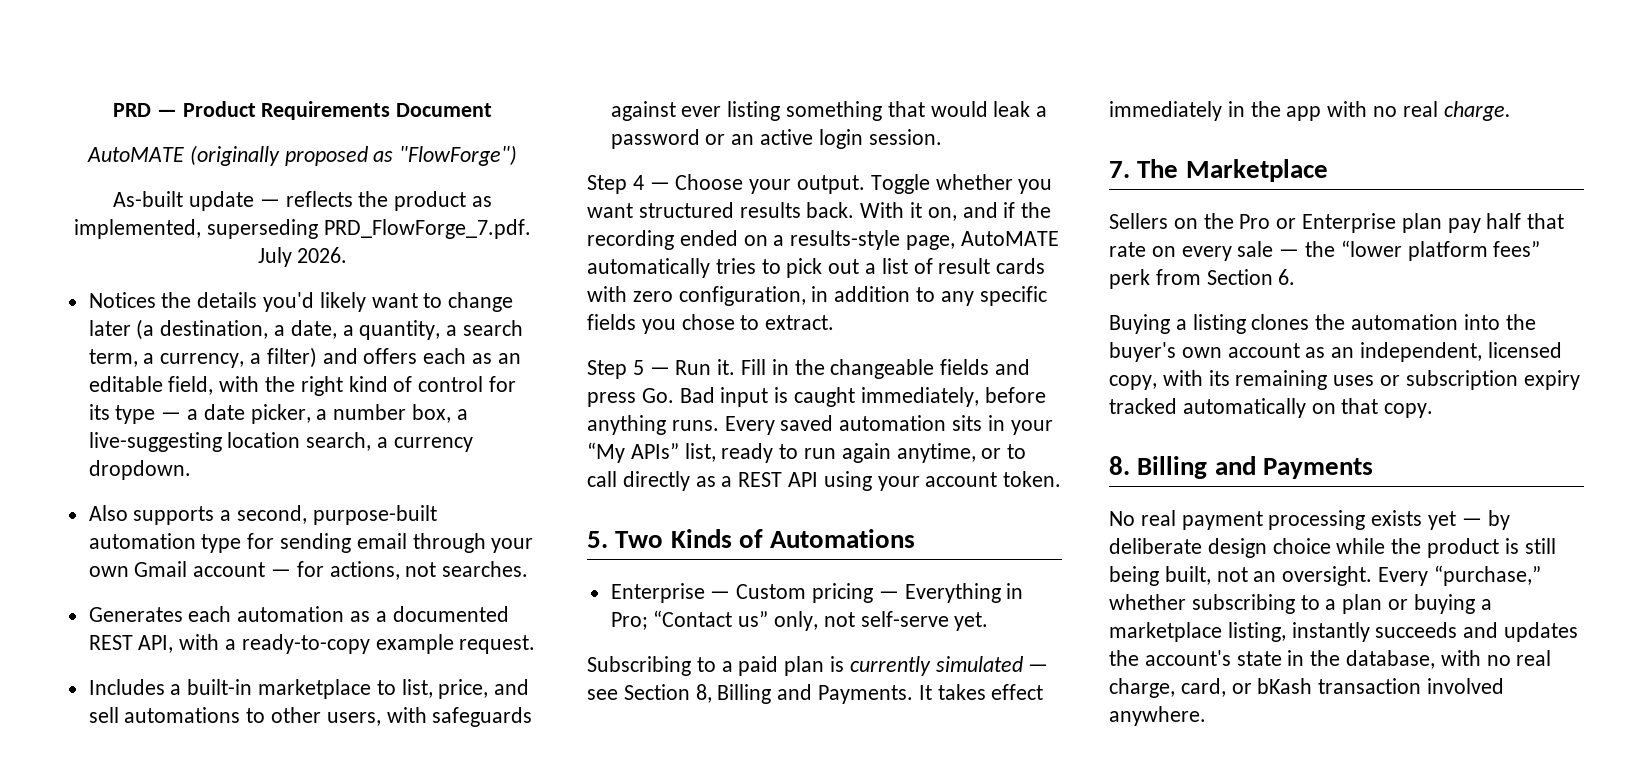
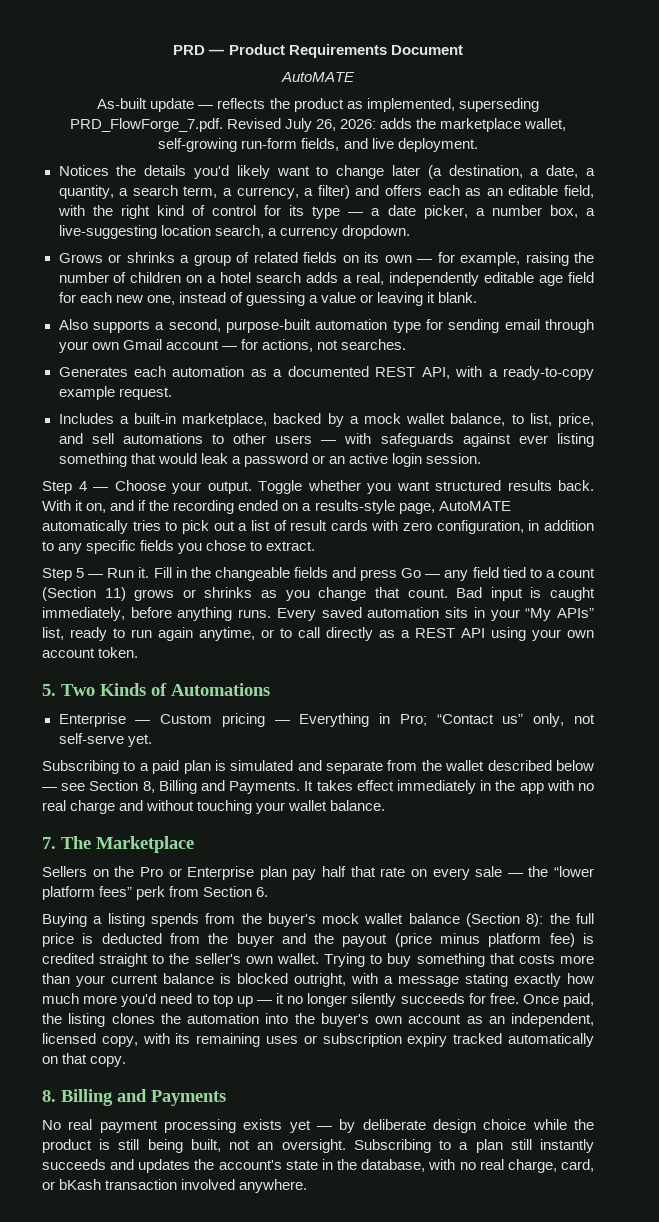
[189,145,518,166] (originally proposed as "FlowForge") -> (355, 77) none
[257,247,348,267] July 2026. -> [226,118,567,132] [158,138,478,152] Revised July 26, 2026: adds the marketplace wallet, self-growing run-form fields, and live deployment.
(191, 470) none -> [58,252,594,266] [58,272,594,286] [58,292,478,306] // Grows or shrinks a group of related fields on its own — for example, raising the number of children on a hotel search adds a real, independently editable age field for each new one, instead of guessing a value or leaving it blank.
[258,679,372,699] marketplace -> [182,413,506,427] marketplace, backed by a mock wallet balance,
[326,712,381,726] users, -> [275,435,337,444] users —
[641,388,674,403] Go. -> [401,567,595,581] [42,587,448,601] Go — any field tied to a count (Section 11) grows or shrinks as you change that count.
(920, 483) none -> [567,630,594,638] own
[849,656,1023,676] currently simulated -> [230,760,594,774] simulated and separate from the wallet described below
[1443,101,1511,121] charge. -> [70,800,386,814] charge and without touching your wallet balance.
(1246, 324) none -> [150,913,595,927] [42,933,595,947] [42,953,594,967] [42,973,594,987] [42,993,594,1007] [42,1013,106,1027] spends from the buyer's mock wallet balance (Section 8): the full price is deducted from the buyer and the payout (price minus platform fee) is credited straight to the seller's own wallet. Trying to buy something that costs more than your current balance is blocked outright, with a message stating exactly how much more you'd need to top up — it no longer silently succeeds for free. Once paid, the listing
[1378,565,1541,586] [1109,594,1492,614] [1109,622,1286,642] Every “purchase,” whether subscribing to a plan or buying a marketplace listing, -> [353,1139,532,1153] Subscribing to a plan still

